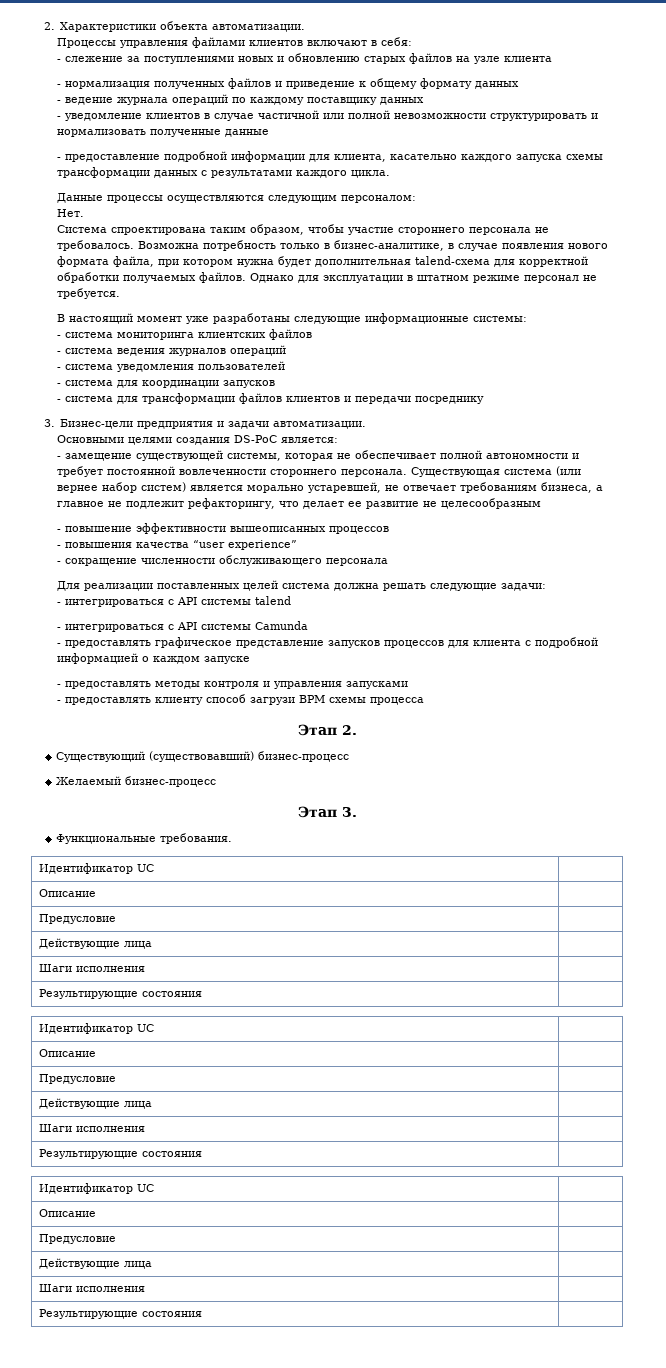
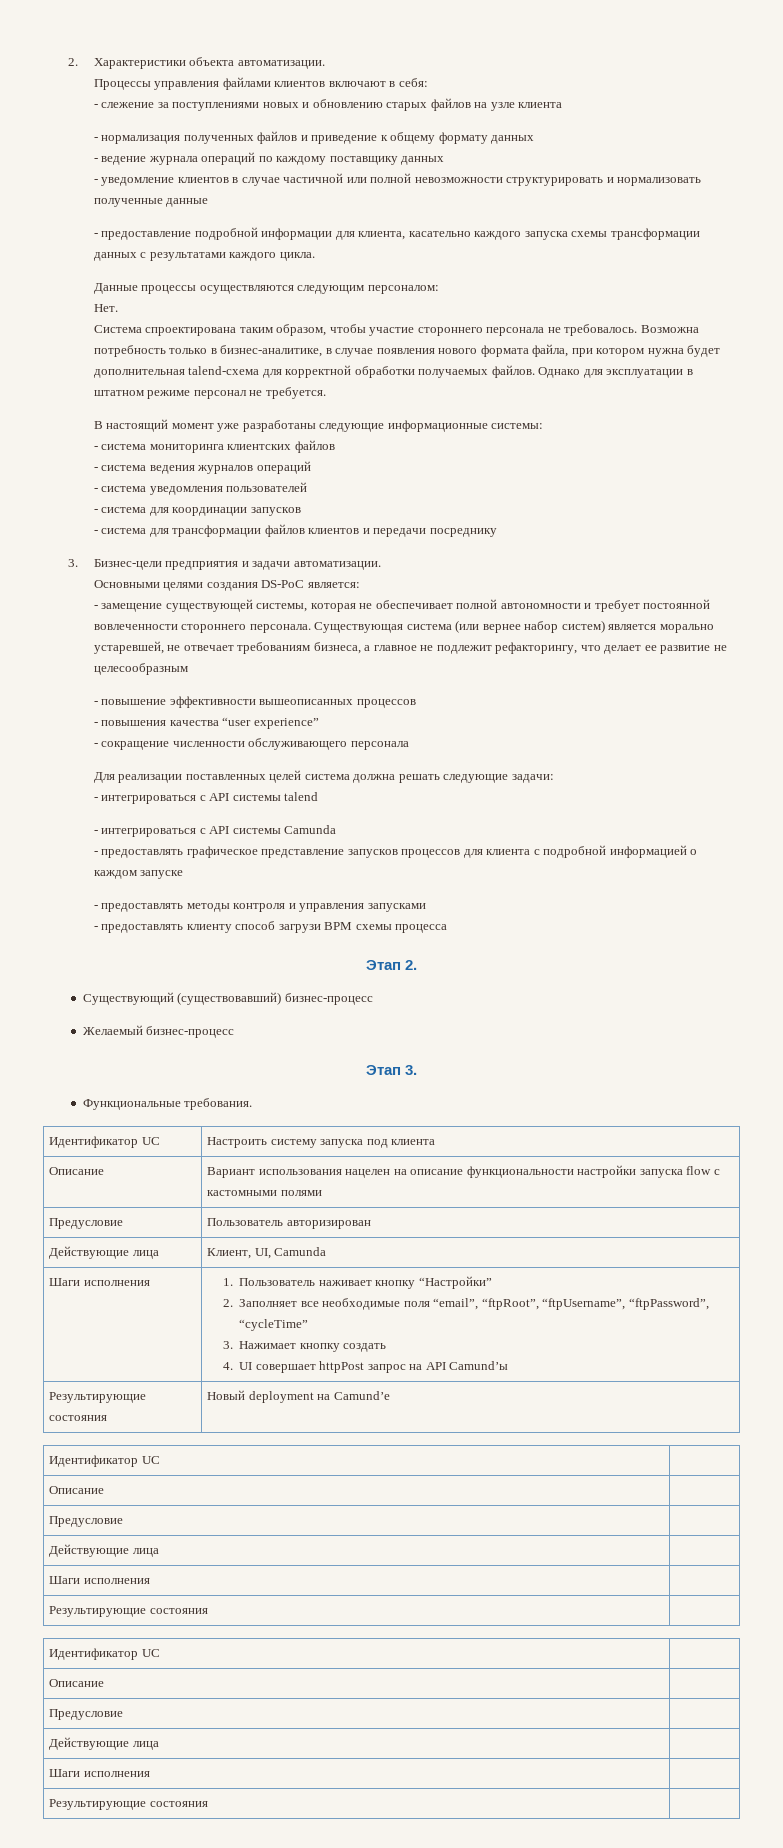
[39,889,97,897] [39,914,117,924] [39,938,153,949] [39,964,146,972] [39,989,203,999] // Описание | // Предусловие | // Действующие лица | // Шаги исполнения | // Результирующие состояния | -> [207,1137,436,1148] [49,1167,105,1175] [207,1165,720,1178] [207,1190,322,1196] [49,1218,124,1229] [207,1218,371,1229] [49,1246,159,1259] [207,1247,327,1259] [49,1278,150,1286] [222,1276,492,1289] [222,1298,709,1310] [239,1319,309,1331] [222,1341,387,1352] [222,1361,509,1373] [49,1392,147,1403] [49,1415,108,1421] [207,1390,390,1403] Настроить систему запуска под клиента // Описание | Вариант использования нацелен на описание функциональности настройки запуска flow с кастомными полями // Предусловие | Пользователь авторизирован // Действующие лица | Клиент, UI, Camunda // Шаги исполнения | 1. Пользователь наживает кнопку “Настройки” // 2. Заполняет все необходимые поля “email”, “ftpRoot”, “ftpUsername”, “ftpPassword”, “cycleTime” // 3. Нажимает кнопку создать // 4. UI совершает httpPost запрос на API Camund’ы // Результирующие состояния | Новый deployment на Camund’е

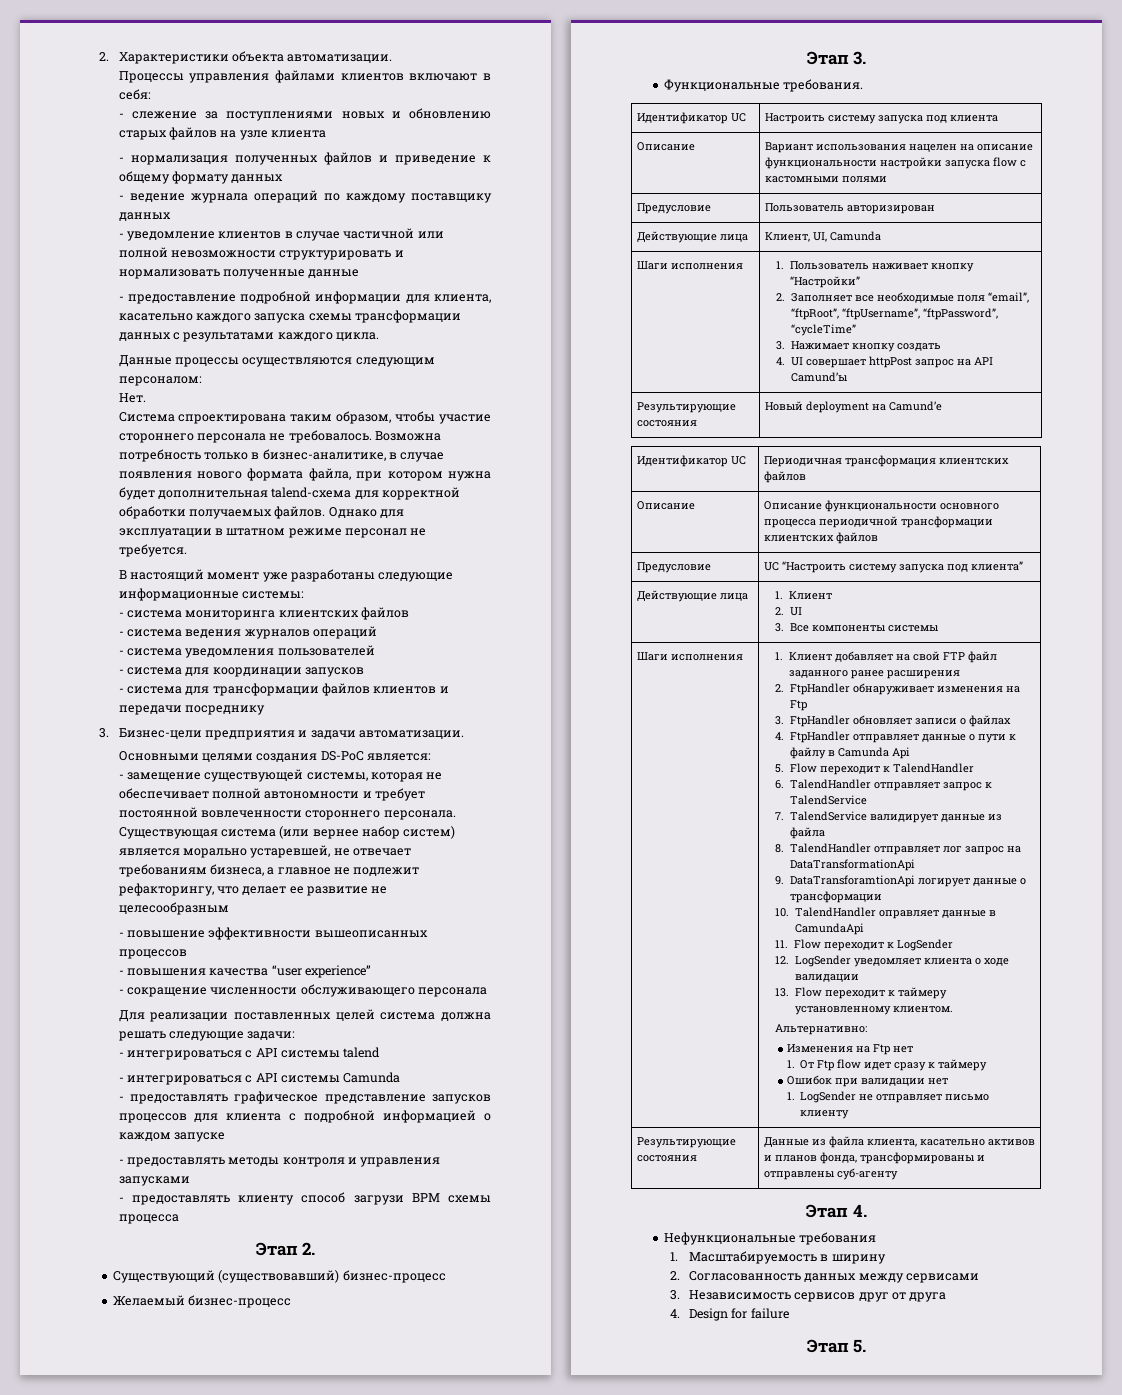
[49,1486,105,1494] [49,1516,124,1527] [49,1544,159,1557] [49,1576,150,1584] [49,1606,208,1617] [49,1648,160,1660] [49,1679,105,1687] [49,1709,124,1720] [49,1737,159,1750] [49,1769,150,1777] [49,1799,208,1810] // Описание | // Предусловие | // Действующие лица | // Шаги исполнения | // Результирующие состояния | // Идентификатор UC | // Описание | // Предусловие | // Действующие лица | // Шаги исполнения | // Результирующие состояния | -> [763,455,1009,467] [763,471,806,483] [636,501,695,510] [763,500,999,512] [763,516,993,528] [763,532,878,544] [636,562,711,573] [763,561,1023,573] [636,590,748,602] [775,591,832,600] [775,607,802,616] [775,623,938,632] [636,652,743,661] [775,651,997,663] [788,670,960,679] [775,683,1020,695] [789,700,807,711] [775,715,1011,727] [775,731,1016,743] [789,747,910,759] [775,763,974,775] [775,779,992,791] [789,795,867,805] [775,811,1002,823] [789,827,825,839] [775,843,1021,855] [789,859,915,871] [775,875,1026,887] [789,891,882,903] [775,907,996,919] [794,923,864,935] [775,939,953,951] [775,955,1009,967] [794,974,859,982] [775,987,947,999] [794,1006,953,1015] [775,1024,868,1035] [787,1044,914,1055] [786,1059,988,1071] [787,1075,949,1087] [786,1091,990,1103] [800,1110,850,1119] [636,1137,736,1148] [636,1155,697,1162] [763,1136,1035,1148] [763,1152,985,1164] [763,1168,898,1180] [806,1204,867,1218] [664,1232,877,1245] [669,1251,886,1264] [669,1271,979,1283] [669,1290,947,1302] [669,1308,789,1321] [806,1339,867,1353] Периодичная трансформация клиентских файлов // Описание | Описание функциональности основного процесса периодичной трансформации клиентских файлов // Предусловие | UC “Настроить систему запуска под клиента” // Действующие лица | 1. Клиент // 2. UI // 3. Все компоненты системы // Шаги исполнения | 1. Клиент добавляет на свой FTP файл заданного ранее расширения // 2. FtpHandler обнаруживает изменения на Ftp // 3. FtpHandler обновляет записи о файлах // 4. FtpHandler отправляет данные о пути к файлу в Camunda Api // 5. Flow переходит к TalendHandler // 6. TalendHandler отправляет запрос к TalendService // 7. TalendService валидирует данные из файла // 8. TalendHandler отправляет лог запрос на DataTransformationApi // 9. DataTransforamtionApi логирует данные о трансформации // 10. TalendHandler оправляет данные в CamundaApi // 11. Flow переходит к LogSender // 12. LogSender уведомляет клиента о ходе валидации // 13. Flow переходит к таймеру установленному клиентом. // Альтернативно: // Изменения на Ftp нет // 1. От Ftp flow идет сразу к таймеру // Ошибок при валидации нет // 1. LogSender не отправляет письмо клиенту // Результирующие состояния | Данные из файла клиента, касательно активов и планов фонда, трансформированы и отправлены суб-агенту // Этап 4. // Нефункциональные требования // 1. Масштабируемость в ширину // 2. Согласованность данных между сервисами // 3. Независимость сервисов друг от друга // 4. Design for failure // Этап 5.

